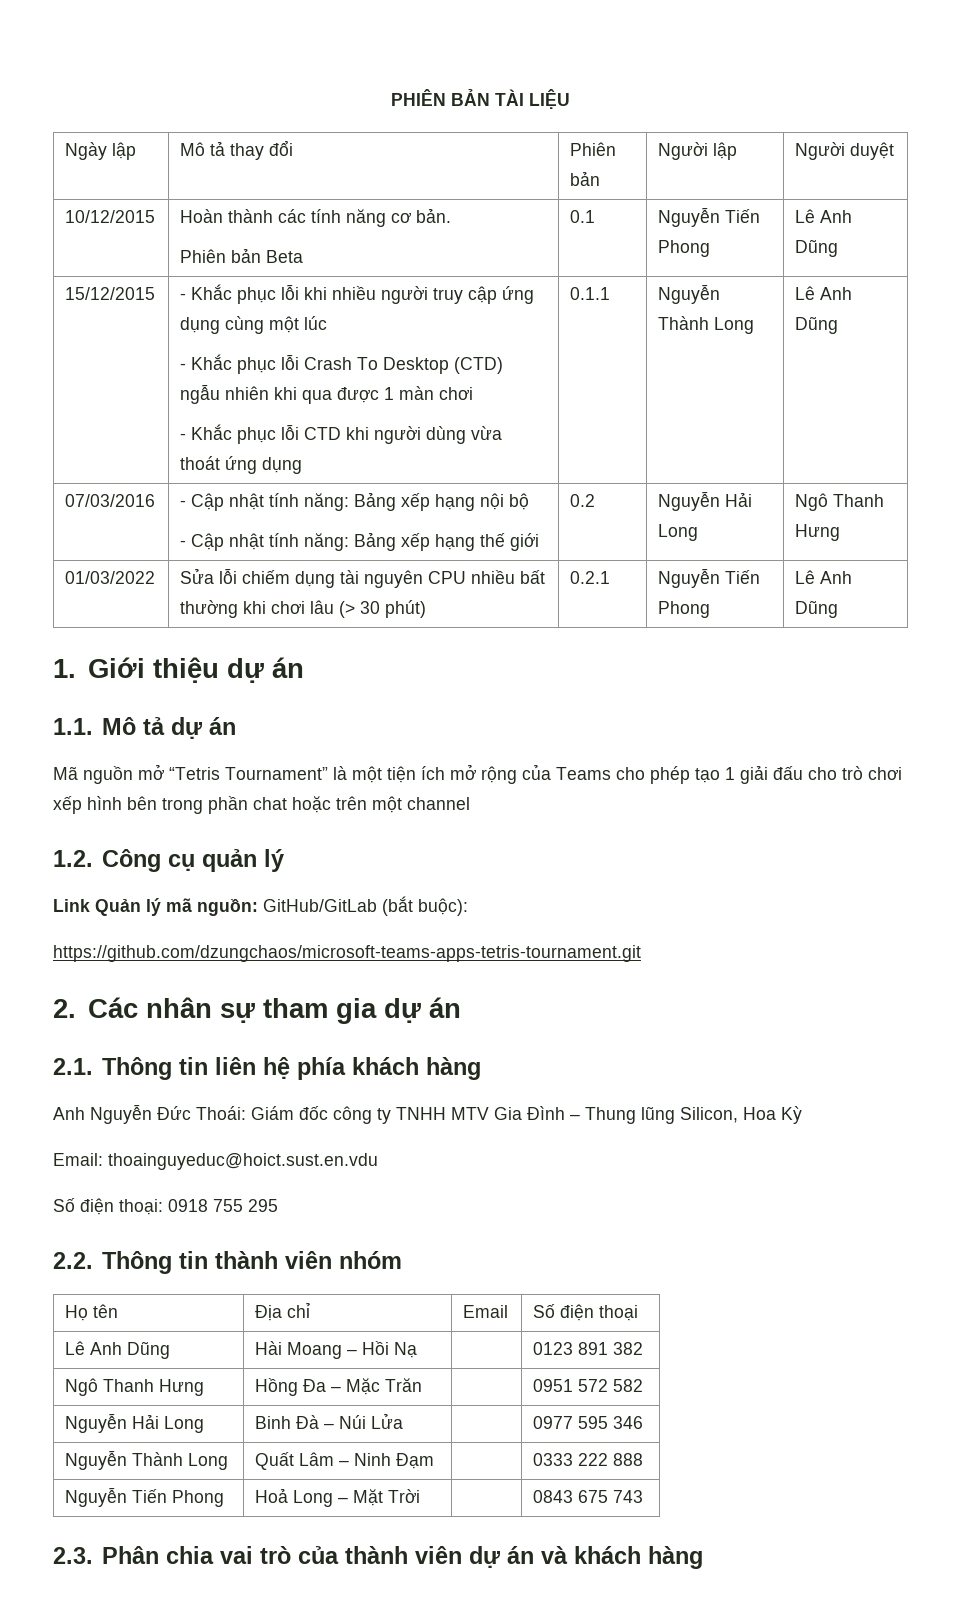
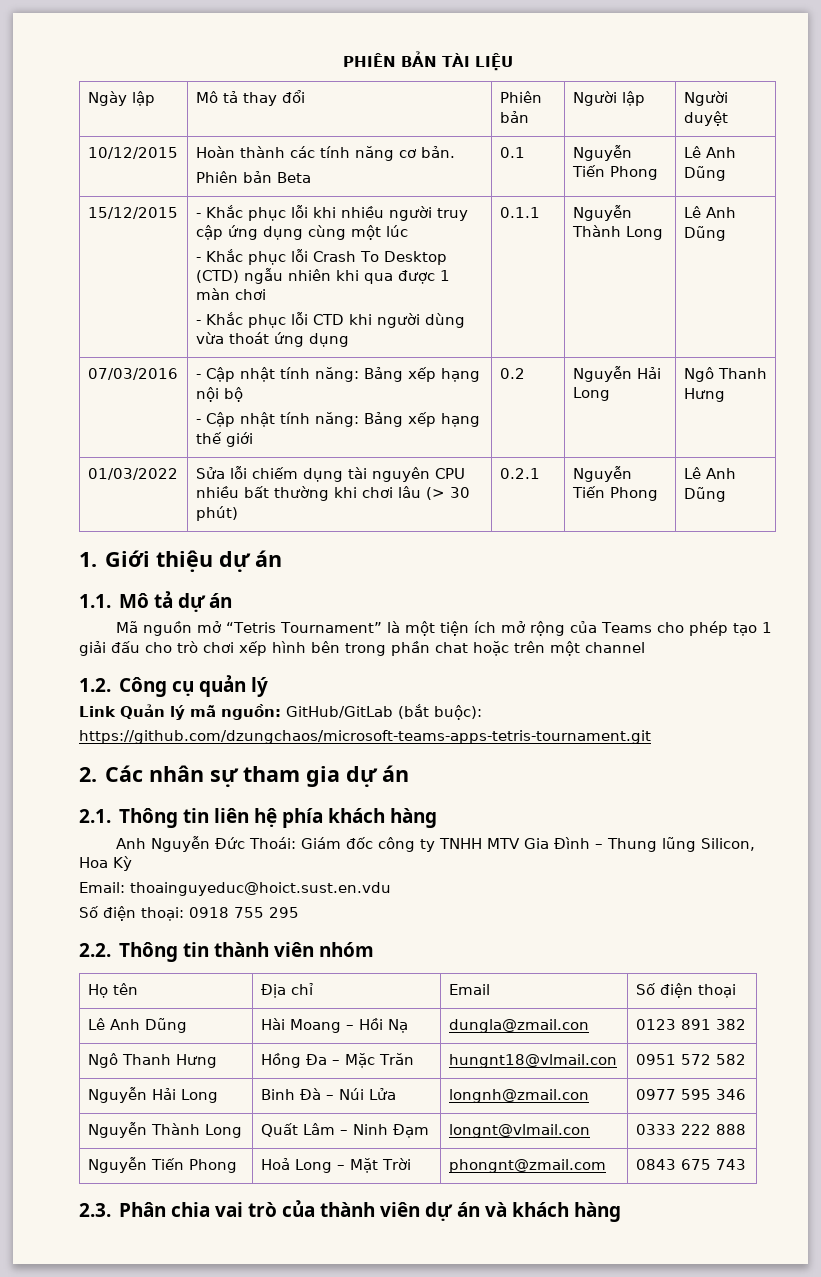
(418, 1350) none -> [448,1019,589,1033] dungla@zmail.con
(423, 1385) none -> [448,1054,617,1068] hungnt18@vlmail.con
(404, 1421) none -> [448,1089,589,1103] longnh@zmail.con
(435, 1461) none -> [448,1124,590,1138] longnt@vlmail.con
(421, 1496) none -> [448,1159,606,1173] phongnt@zmail.com

